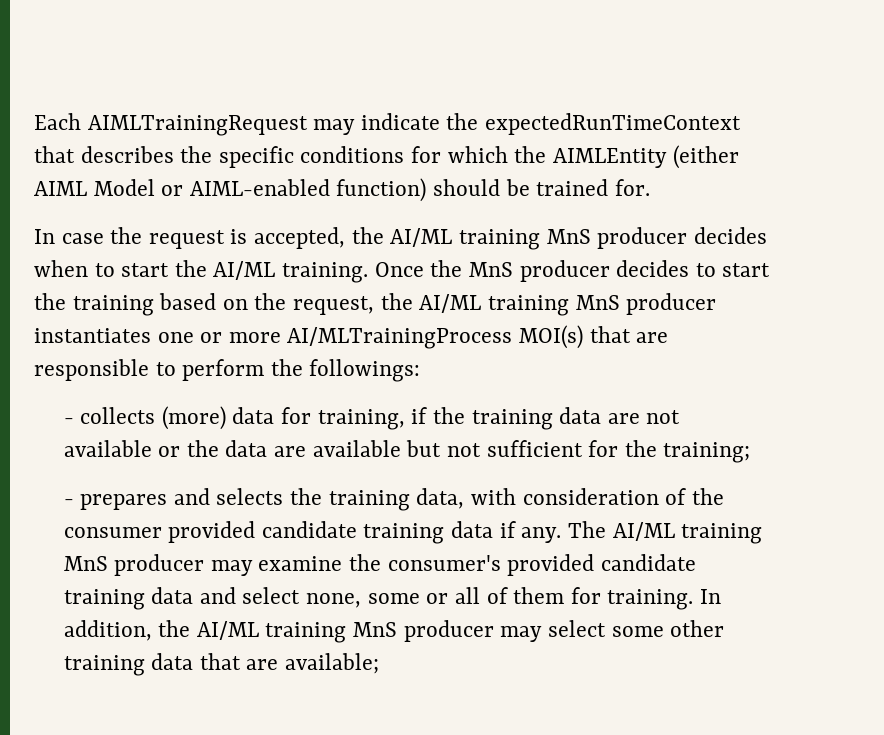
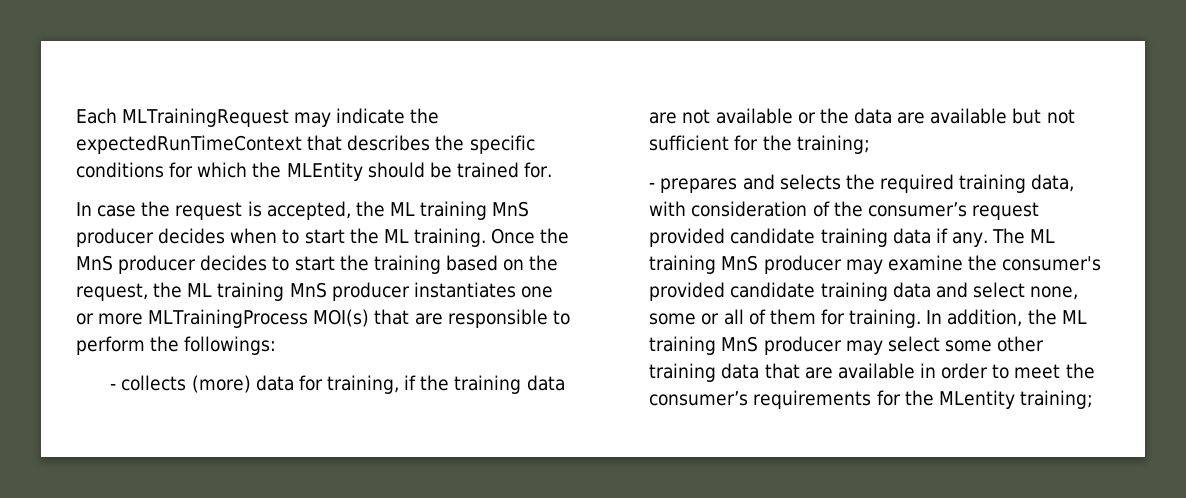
[87,115,308,136] AIMLTrainingRequest -> [122,108,290,127] MLTrainingRequest
[552,145,739,169] [34,178,427,202] AIMLEntity (either AIML Model or AIML-enabled function) -> [286,162,363,181] MLEntity
[390,228,453,247] AI/ML -> [389,202,415,216] ML
[213,261,276,280] AI/ML -> [383,229,409,243] ML
[419,294,482,313] AI/ML -> [187,283,213,297] ML
[287,327,513,349] AI/MLTrainingProcess -> [148,309,309,328] MLTrainingProcess
(323, 496) none -> [879,174,954,193] required
[63,527,162,538] consumer -> [867,202,1039,220] consumer’s request
[612,522,675,541] AI/ML -> [1030,229,1056,243] ML
[196,621,259,640] AI/ML -> [1061,310,1087,324] ML
[285,653,380,674] available; -> [837,363,1095,379] [649,390,1093,409] available in order to meet the consumer’s requirements for the MLentity training;

